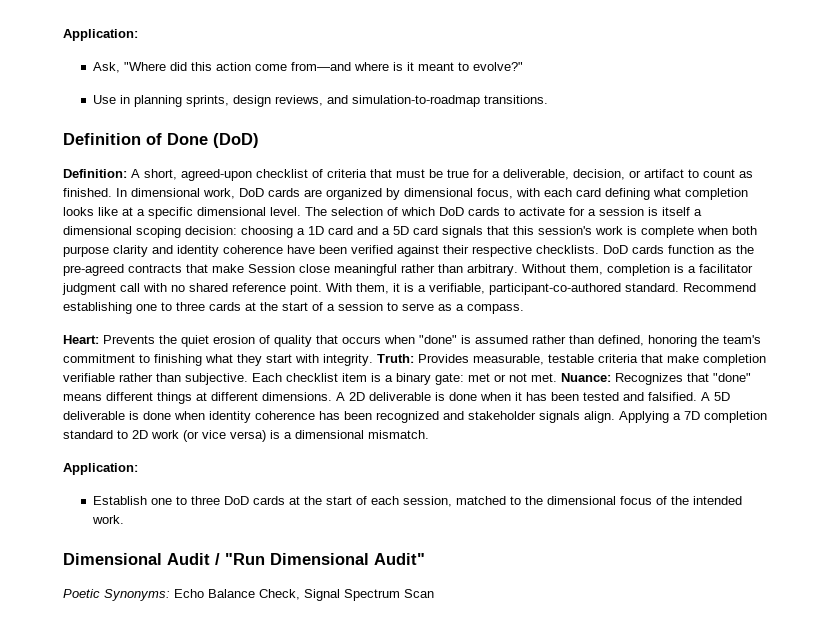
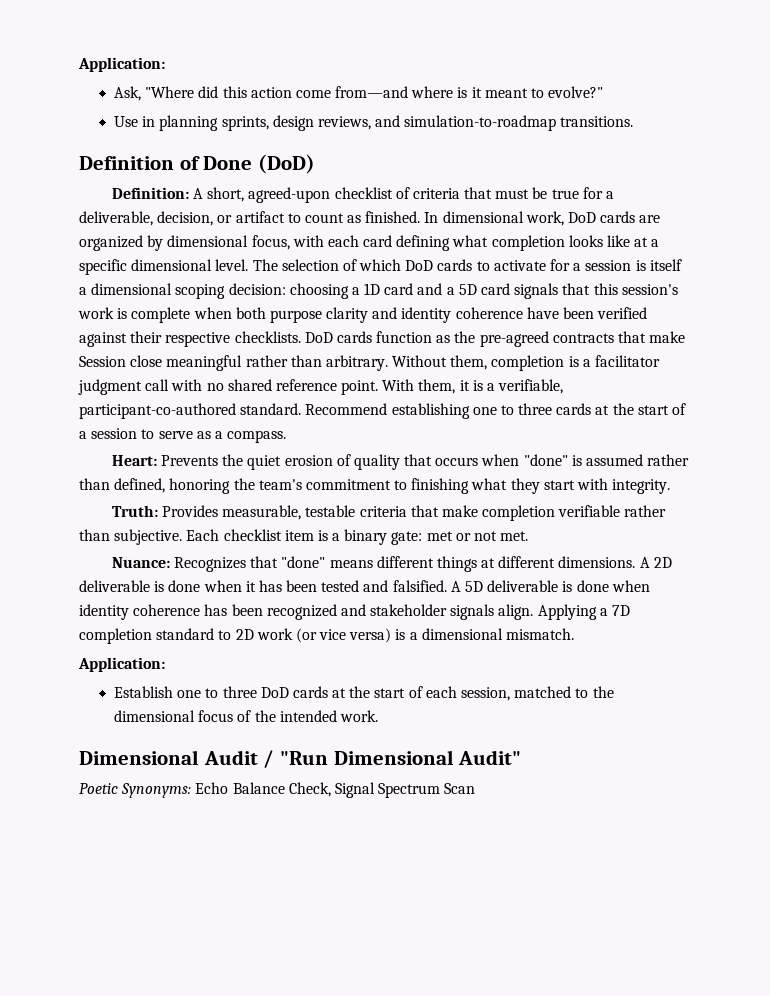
(373, 360) none -> (671, 486) //
(557, 377) none -> (529, 536) //

